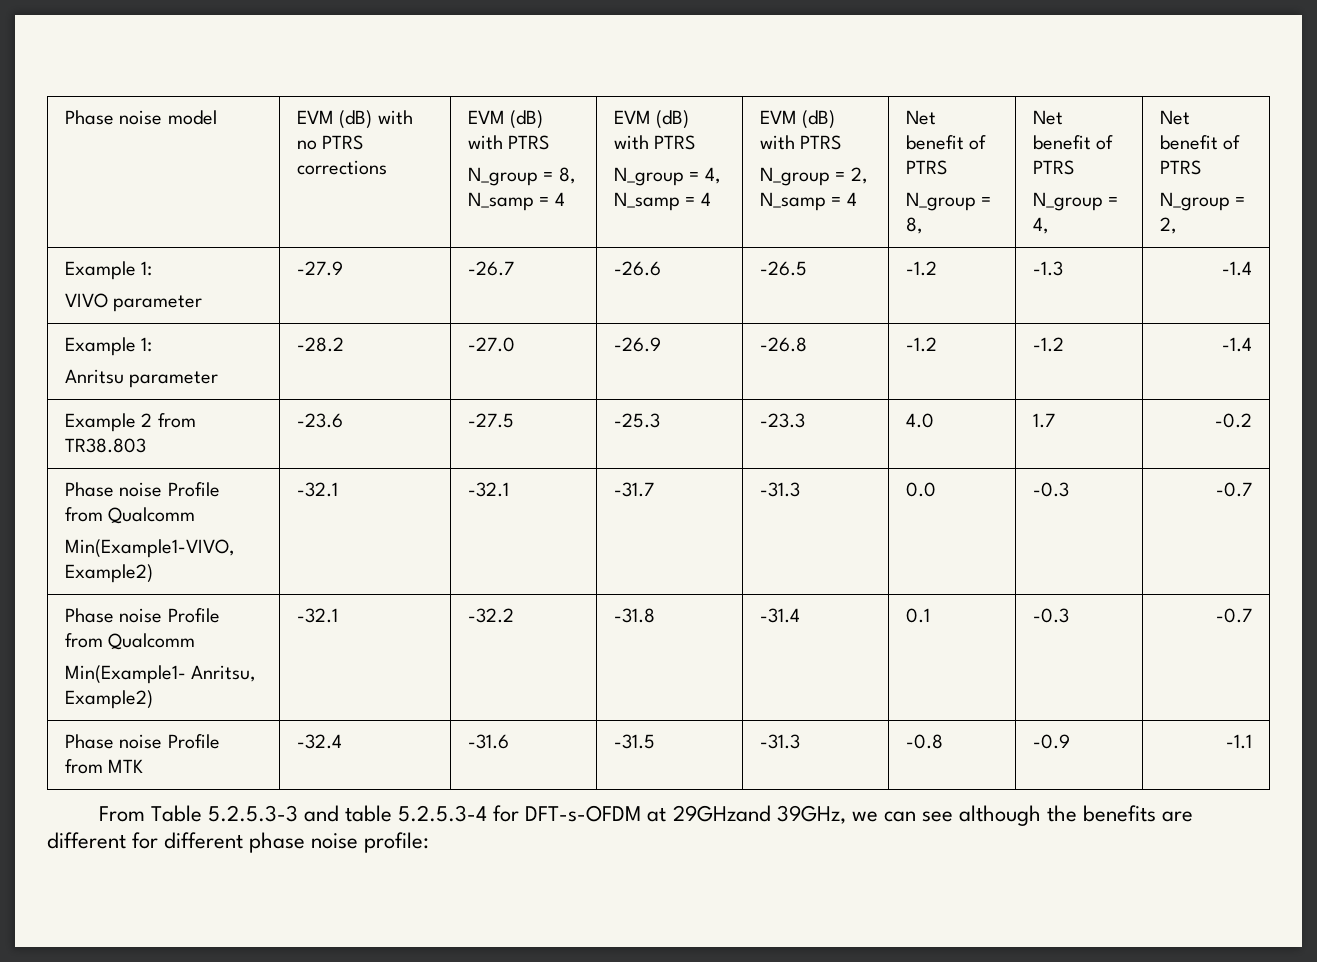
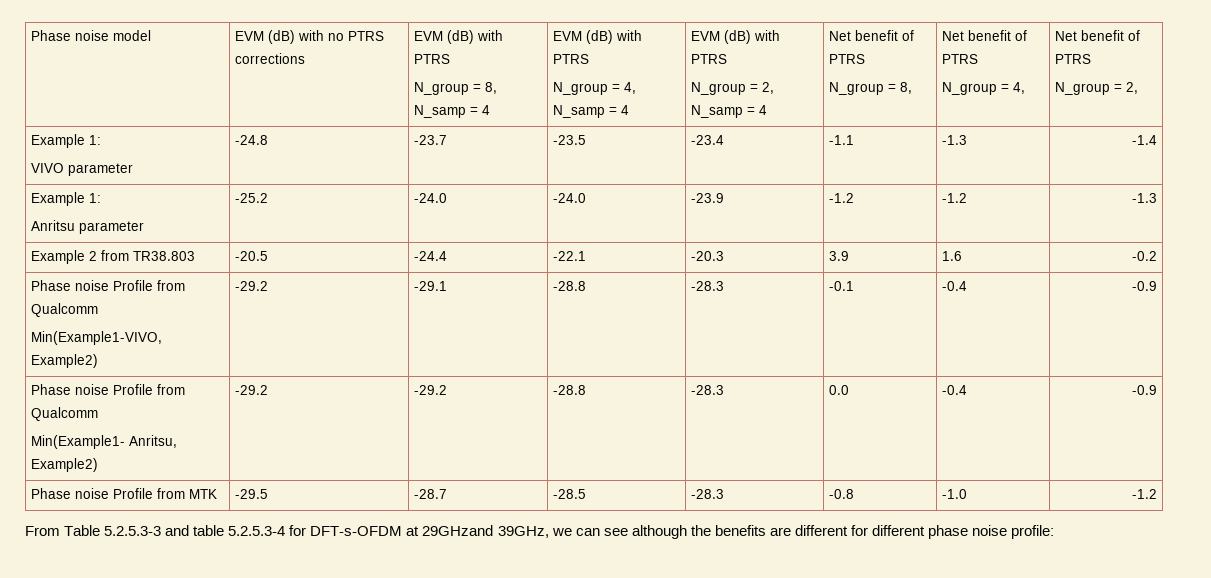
[296,261,343,276] [467,261,514,276] [613,261,661,276] [759,261,807,276] [905,261,937,276] -27.9 | -26.7 | -26.6 | -26.5 | -1.2 -> [235,135,269,145] [414,135,448,145] [553,135,587,145] [691,135,725,145] [829,135,855,145] -24.8 | -23.7 | -23.5 | -23.4 | -1.1
[296,337,344,352] [467,337,515,352] [613,337,661,352] [759,337,807,352] -28.2 | -27.0 | -26.9 | -26.8 -> [235,193,269,203] [414,193,448,203] [553,193,587,203] [691,193,725,203] -25.2 | -24.0 | -24.0 | -23.9
[1222,337,1253,352] -1.4 -> [1131,193,1157,203] -1.3
[296,413,343,428] [467,413,514,428] [613,413,660,428] [759,413,805,428] [905,413,934,428] [1032,413,1055,428] -23.6 | -27.5 | -25.3 | -23.3 | 4.0 | 1.7 -> [235,251,269,261] [414,251,448,261] [553,251,587,261] [691,251,725,261] [829,251,850,261] [942,251,963,261] -20.5 | -24.4 | -22.1 | -20.3 | 3.9 | 1.6
[296,482,338,497] [467,482,509,497] [613,482,654,497] [759,482,800,497] [905,482,936,497] [1032,482,1069,497] [1216,482,1253,497] -32.1 | -32.1 | -31.7 | -31.3 | 0.0 | -0.3 | -0.7 -> [235,281,269,291] [414,281,448,291] [553,281,587,291] [691,281,725,291] [829,281,855,291] [942,281,968,291] [1131,281,1157,291] -29.2 | -29.1 | -28.8 | -28.3 | -0.1 | -0.4 | -0.9
[296,608,338,623] [467,608,514,623] [613,608,655,623] [759,608,800,623] [905,608,930,623] [1032,608,1069,623] [1216,608,1253,623] -32.1 | -32.2 | -31.8 | -31.4 | 0.1 | -0.3 | -0.7 -> [235,385,269,395] [414,385,448,395] [553,385,587,395] [691,385,725,395] [829,385,850,395] [942,385,968,395] [1131,385,1157,395] -29.2 | -29.2 | -28.8 | -28.3 | 0.0 | -0.4 | -0.9
[296,734,342,749] [467,734,509,749] [613,734,655,749] [759,734,800,749] -32.4 | -31.6 | -31.5 | -31.3 -> [235,489,269,499] [414,489,448,499] [553,489,587,499] [691,489,725,499] -29.5 | -28.7 | -28.5 | -28.3
[1032,734,1070,749] [1226,734,1253,749] -0.9 | -1.1 -> [942,489,968,499] [1131,489,1157,499] -1.0 | -1.2

